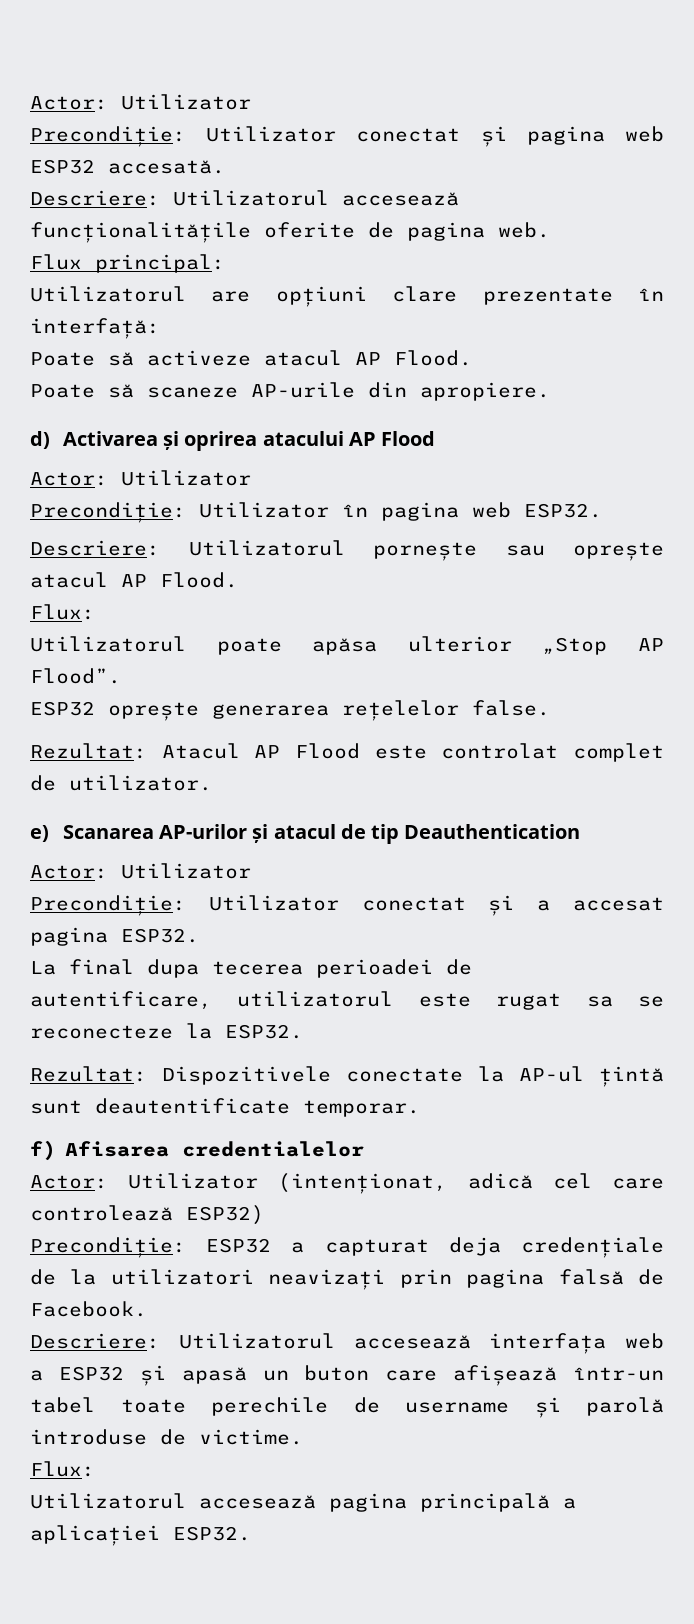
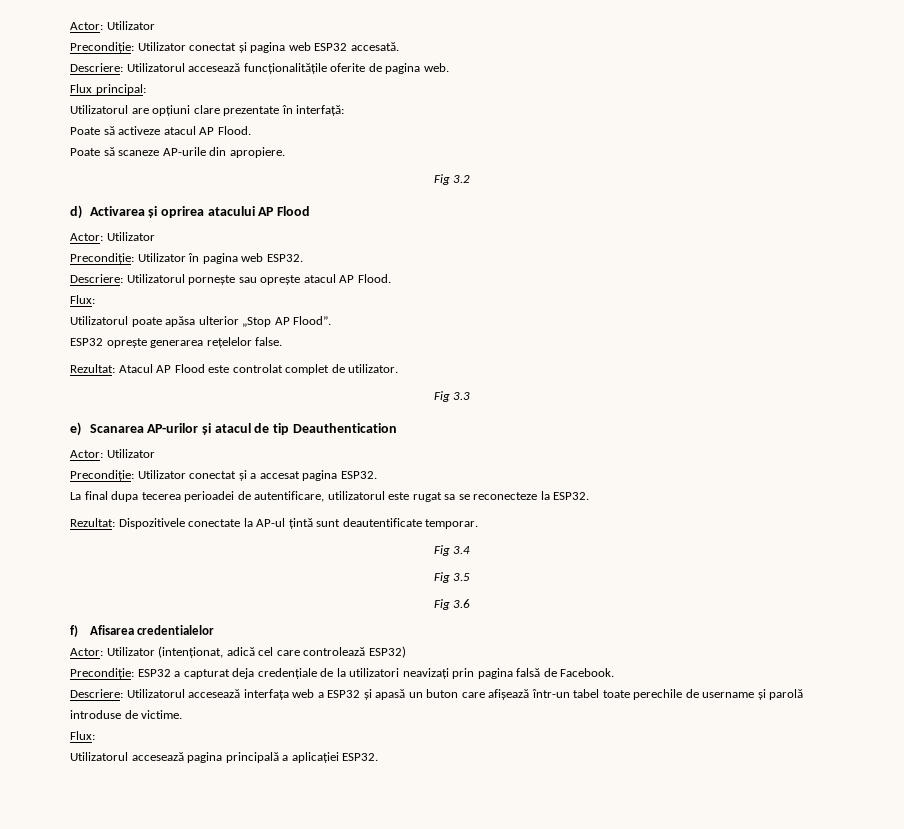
(550, 391) none -> [433,174,471,185] // Fig 3.2
(212, 783) none -> [433,391,471,402] // Fig 3.3
(420, 1108) none -> [433,545,471,556] [433,572,471,583] [433,599,471,610] // Fig 3.4 // Fig 3.5 // Fig 3.6

